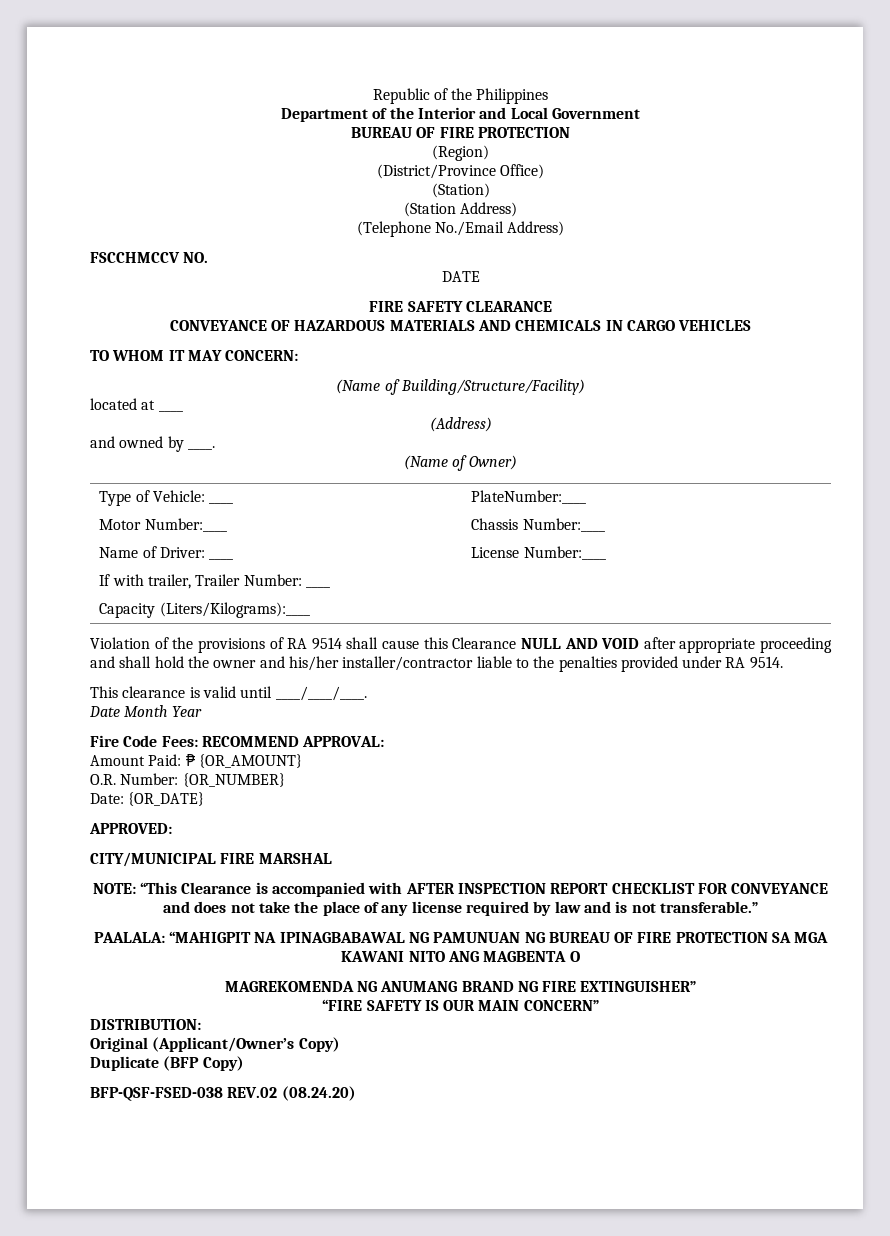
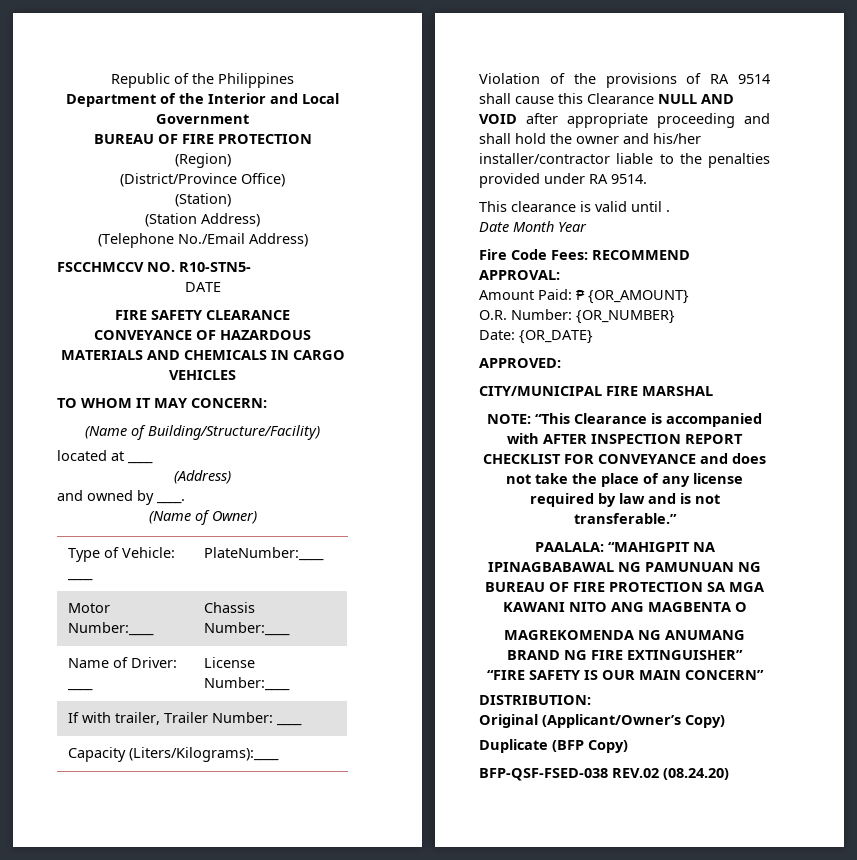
(209, 257) none -> [179,262,251,272] R10-STN5-
[275,686,367,701] ____/____/____. -> [666,210,670,212] .

